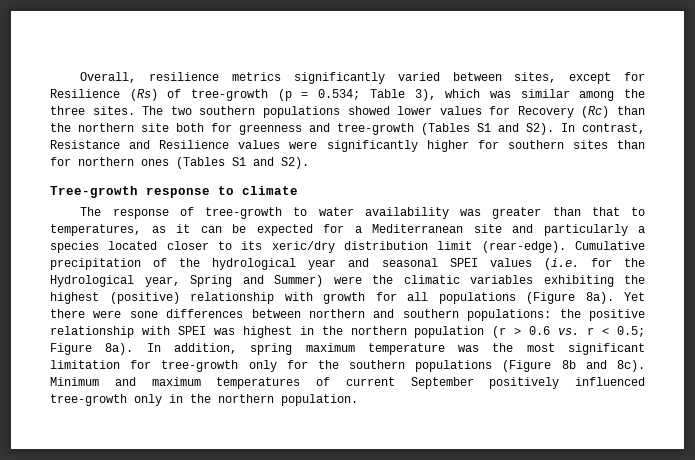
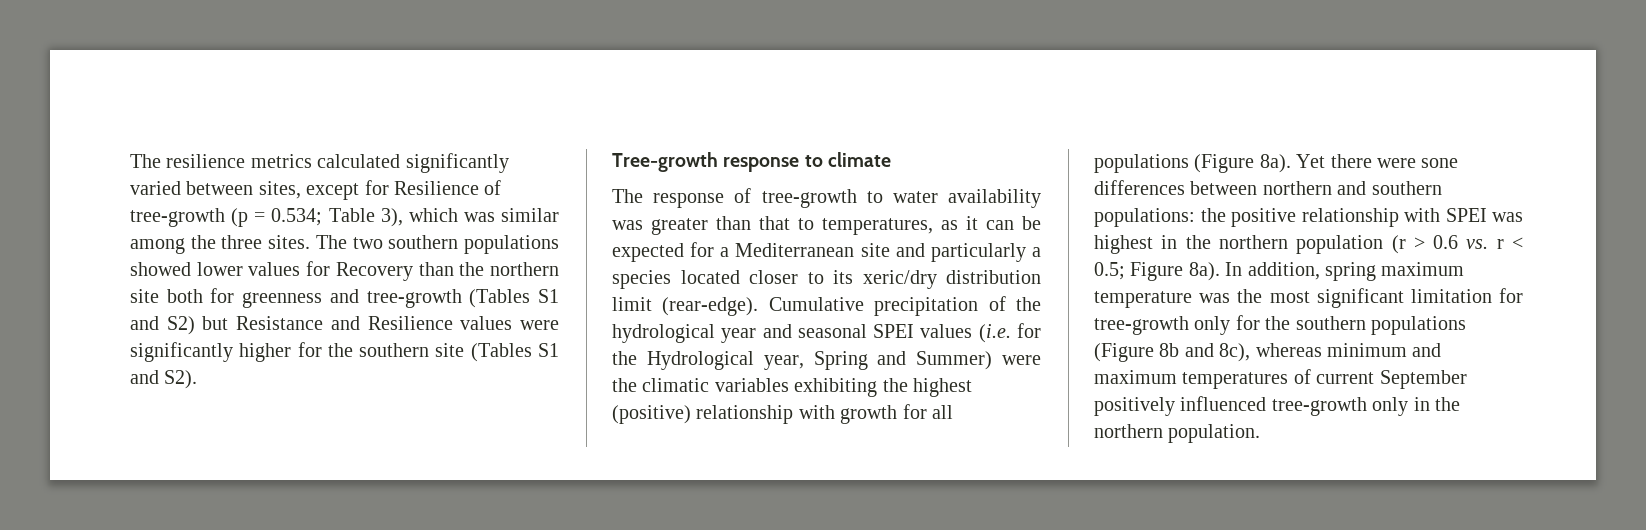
[80,72,137,83] Overall, -> [130,154,161,168] The
(281, 76) none -> [317,154,401,168] calculated
[129,89,158,101] (Rs) -> (479, 188) none
[581,106,610,118] (Rc) -> (413, 271) none
[526,123,645,135] S2). In contrast, -> [166,316,229,335] S2) but
[507,140,646,149] [50,157,169,166] southern sites than for northern ones -> [327,343,465,357] the southern site
[617,360,645,372] [50,377,99,386] 8c). Minimum -> [1219,343,1407,362] 8c), whereas minimum

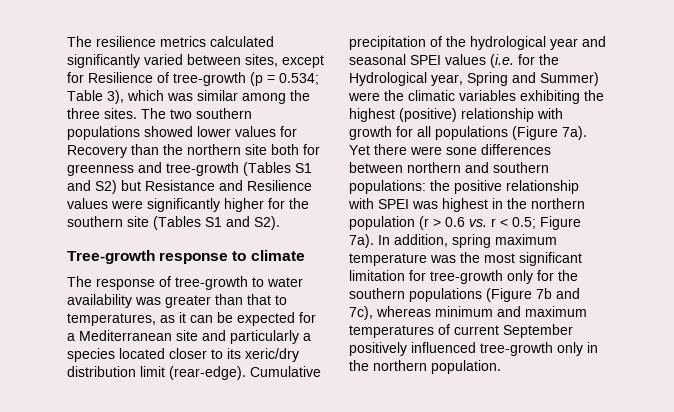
[1259,154,1291,173] 8a). -> [562,126,587,140] 7a).
[1188,262,1220,281] 8a). -> [349,234,374,248] 7a).
[1159,343,1251,362] 8b and 8c), -> [536,288,580,299] [349,306,373,320] 7b and 7c),

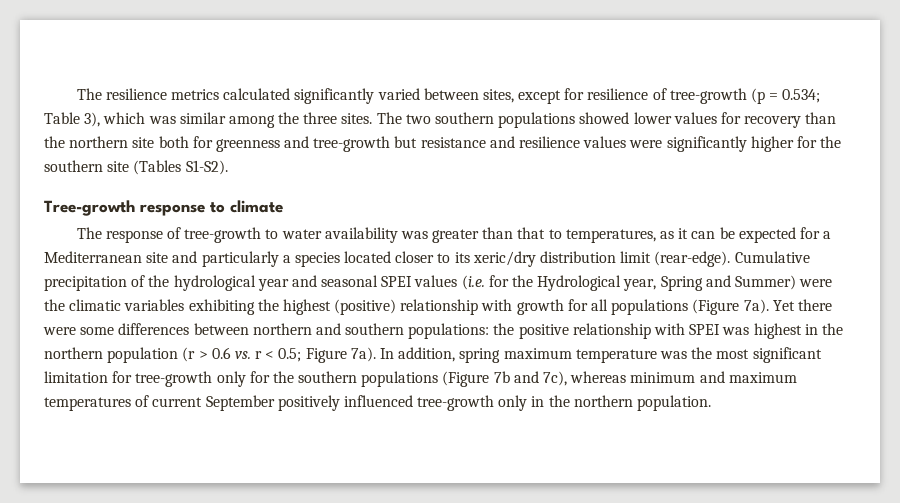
[88,72,153,83] Resilience -> [587,88,649,100] resilience
[67,145,127,158] Recovery -> [744,116,802,128] recovery
[243,162,312,176] [67,180,312,194] (Tables S1 and S2) but Resistance and Resilience -> [394,136,581,148] but resistance and resilience
[205,216,280,230] S1 and S2). -> [185,160,228,175] S1-S2).
[446,147,477,155] sone -> [80,327,115,335] some

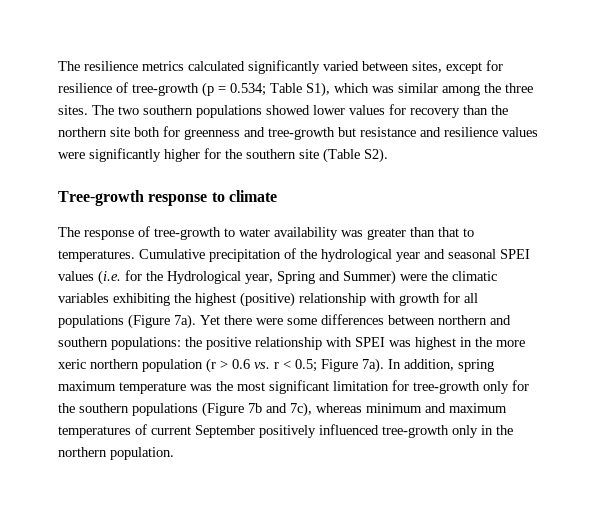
[84,112,101,127] 3), -> [306,82,330,97] S1),
[133,160,228,175] (Tables S1-S2). -> [323,148,388,163] (Table S2).
[565,227,832,243] [44,251,731,267] temperatures, as it can be expected for a Mediterranean site and particularly a species located closer to its xeric/dry distribution limit (rear-edge). -> [58,250,135,262] temperatures.
(843, 329) none -> [496,340,525,347] [58,359,86,369] more xeric

